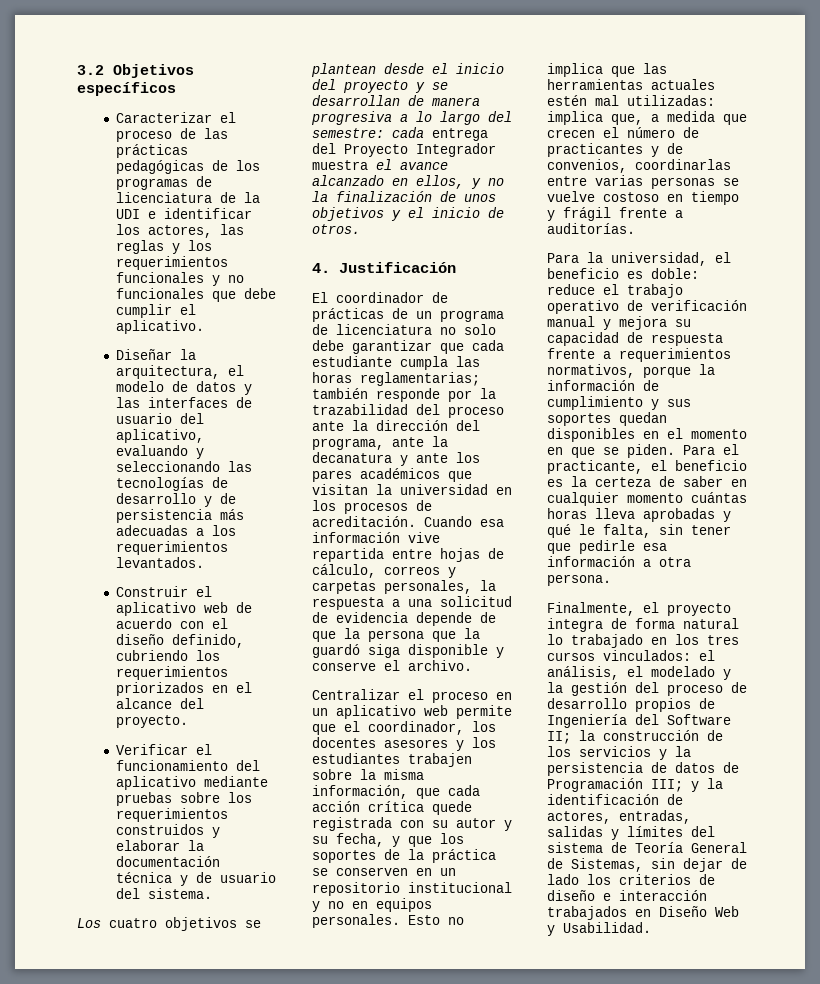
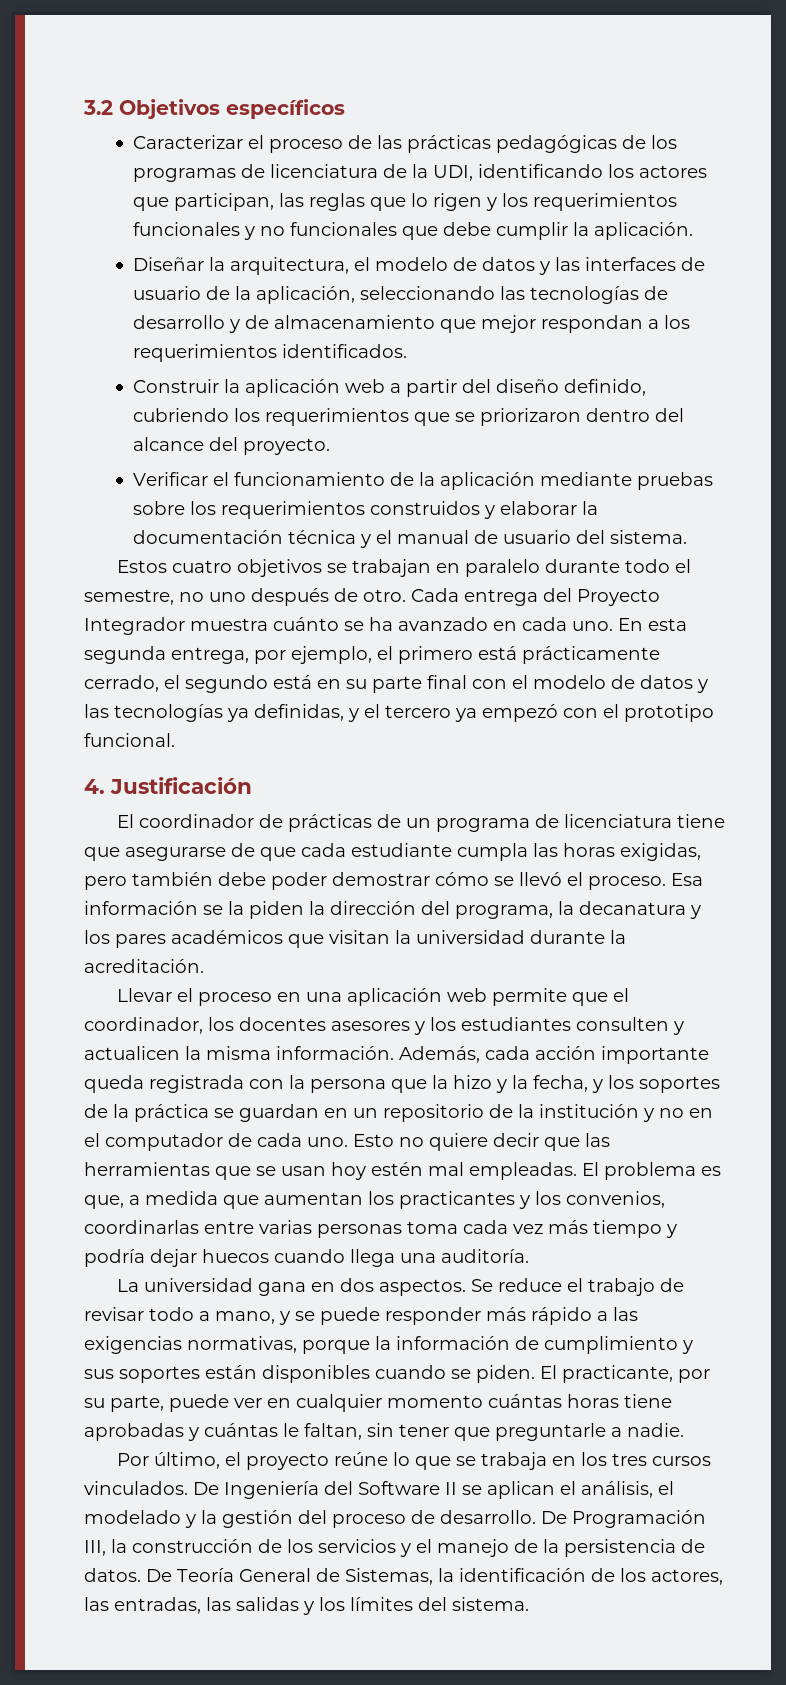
[116,208,253,219] [116,224,245,238] [116,240,165,254] UDI e identificar los actores, las reglas -> [432,164,707,181] [132,193,482,211] UDI, identificando los actores que participan, las reglas que lo rigen
[180,304,197,315] [116,320,205,334] el aplicativo. -> [572,222,693,240] la aplicación.
[180,413,205,424] [116,429,205,443] [116,445,205,459] del aplicativo, evaluando y -> [205,286,355,304] de la aplicación,
[116,509,245,523] [116,525,189,536] persistencia más adecuadas -> [273,315,643,333] almacenamiento que mejor respondan
[116,557,205,568] levantados. -> [281,344,407,358] identificados.
[196,586,213,597] [116,602,253,616] [116,618,229,629] el aplicativo web de acuerdo con el -> [223,379,491,397] la aplicación web a partir del
[116,682,253,696] priorizados en el -> [413,408,684,426] que se priorizaron dentro del
[236,760,261,771] [116,776,197,790] del aplicativo -> [389,472,535,490] de la aplicación
(189, 880) none -> [375,530,469,544] el manual
[77,918,101,928] Los -> [116,560,167,573] Estos
[311,63,504,77] [312,79,448,93] [312,95,480,106] [311,111,512,125] [312,127,424,138] plantean desde el inicio del proyecto y se desarrollan de manera progresiva a lo largo del semestre: cada -> [351,559,691,577] [84,588,459,606] trabajan en paralelo durante todo el semestre, no uno después de otro. Cada
[376,159,448,170] [312,175,504,189] [312,191,496,202] [312,207,504,221] [312,224,360,234] el avance alcanzado en ellos, y no la finalización de unos objetivos y el inicio de otros. -> [273,617,687,631] [84,646,660,664] [84,675,708,693] [84,704,714,722] [84,733,175,747] cuánto se ha avanzado en cada uno. En esta segunda entrega, por ejemplo, el primero está prácticamente cerrado, el segundo está en su parte final con el modelo de datos y las tecnologías ya definidas, y el tercero ya empezó con el prototipo funcional.
[440,324,496,335] [312,340,432,354] no solo debe garantizar -> [676,814,725,828] [84,843,255,861] tiene que asegurarse de
[360,372,480,386] [312,388,496,402] [312,404,504,418] [312,421,344,431] reglamentarias; también responde por la trazabilidad del proceso ante -> [620,843,701,861] [84,872,703,890] [84,901,304,919] exigidas, pero también debe poder demostrar cómo se llevó el proceso. Esa información se la piden
[392,437,424,447] ante -> (553, 912) none
[416,453,448,463] ante -> (701, 912) none
[496,487,512,495] [312,500,432,514] [312,516,504,527] [312,532,440,543] [312,548,504,562] [312,564,456,578] [312,580,496,594] [312,596,512,610] [312,612,496,626] [312,628,480,642] [312,644,504,658] [312,660,472,671] [312,689,400,700] en los procesos de acreditación. Cuando esa información vive repartida entre hojas de cálculo, correos y carpetas personales, la respuesta a una solicitud de evidencia depende de que la persona que la guardó siga disponible y conserve el archivo. // Centralizar -> [530,930,626,944] [84,959,204,973] [116,988,172,1002] durante la acreditación. // Llevar
[312,705,416,719] un aplicativo -> [305,988,442,1006] una aplicación
[408,753,472,767] [312,769,424,780] [312,785,480,799] [312,801,472,815] [312,817,512,831] [312,836,328,844] trabajen sobre la misma información, que cada acción crítica quede registrada con su autor y su -> [576,1017,684,1035] [84,1046,709,1064] [84,1075,528,1093] consulten y actualicen la misma información. Además, cada acción importante queda registrada con la persona que la hizo y la
[408,836,432,847] que -> (603, 1086) none
[336,867,408,876] conserven -> [239,1104,319,1122] guardan
[408,882,512,893] [312,898,432,912] [312,914,464,928] [547,63,667,77] [547,79,715,90] [547,95,715,106] [547,111,747,125] [547,127,699,138] institucional y no en equipos personales. Esto no implica que las herramientas actuales estén mal utilizadas: implica que, a medida que crecen el número de -> [489,1104,713,1122] [84,1133,610,1151] [84,1162,721,1180] [84,1191,394,1209] de la institución y no en el computador de cada uno. Esto no quiere decir que las herramientas que se usan hoy estén mal empleadas. El problema es que, a medida que aumentan los
[667,143,683,154] de -> [535,1191,561,1205] los
[723,178,739,186] [547,191,739,205] [547,207,683,221] [547,223,635,234] [547,252,731,266] [547,268,699,279] [547,284,683,298] [547,300,747,314] [547,316,691,330] [547,332,723,346] [547,348,731,362] [547,364,635,378] se vuelve costoso en tiempo y frágil frente a auditorías. // Para la universidad, el beneficio es doble: reduce el trabajo operativo de verificación manual y mejora su capacidad de respuesta frente a requerimientos normativos, -> [407,1220,677,1238] [84,1249,529,1267] [116,1278,684,1296] [84,1307,638,1325] [84,1336,297,1354] toma cada vez más tiempo y podría dejar huecos cuando llega una auditoría. // La universidad gana en dos aspectos. Se reduce el trabajo de revisar todo a mano, y se puede responder más rápido a las exigencias normativas,
[619,412,667,426] [547,428,747,442] [547,444,739,458] [547,460,747,474] [547,476,723,487] quedan disponibles en el momento en que se piden. Para el practicante, el beneficio es la certeza de saber -> [205,1365,710,1383] [84,1394,262,1412] están disponibles cuando se piden. El practicante, por su parte, puede ver
[595,508,635,519] lleva -> [624,1394,672,1408] tiene
[547,524,731,538] [547,540,667,554] [547,556,691,567] [547,574,611,586] [547,602,731,616] [547,618,739,632] [547,634,739,648] [547,650,691,661] qué le falta, sin tener que pedirle esa información a otra persona. // Finalmente, el proyecto integra de forma natural lo trabajado en los tres cursos vinculados: -> [204,1423,684,1441] [116,1452,711,1470] [84,1481,555,1499] cuántas le faltan, sin tener que preguntarle a nadie. // Por último, el proyecto reúne lo que se trabaja en los tres cursos vinculados. De Ingeniería del Software II se aplican
[547,698,715,712] [547,714,731,728] [547,731,571,744] desarrollo propios de Ingeniería del Software II; -> [440,1510,706,1528] [84,1540,106,1556] desarrollo. De Programación III,
[675,746,691,757] [547,762,739,776] [547,778,723,792] [547,794,683,805] [547,810,691,824] [547,826,715,840] [547,842,747,853] [547,858,747,872] [547,874,715,885] [547,890,707,901] [547,906,739,920] [547,922,651,936] la persistencia de datos de Programación III; y la identificación de actores, entradas, salidas y límites del sistema de Teoría General de Sistemas, sin dejar de lado los criterios de diseño e interacción trabajados en Diseño Web y Usabilidad. -> [416,1539,705,1557] [84,1568,723,1585] [84,1597,529,1615] el manejo de la persistencia de datos. De Teoría General de Sistemas, la identificación de los actores, las entradas, las salidas y los límites del sistema.

